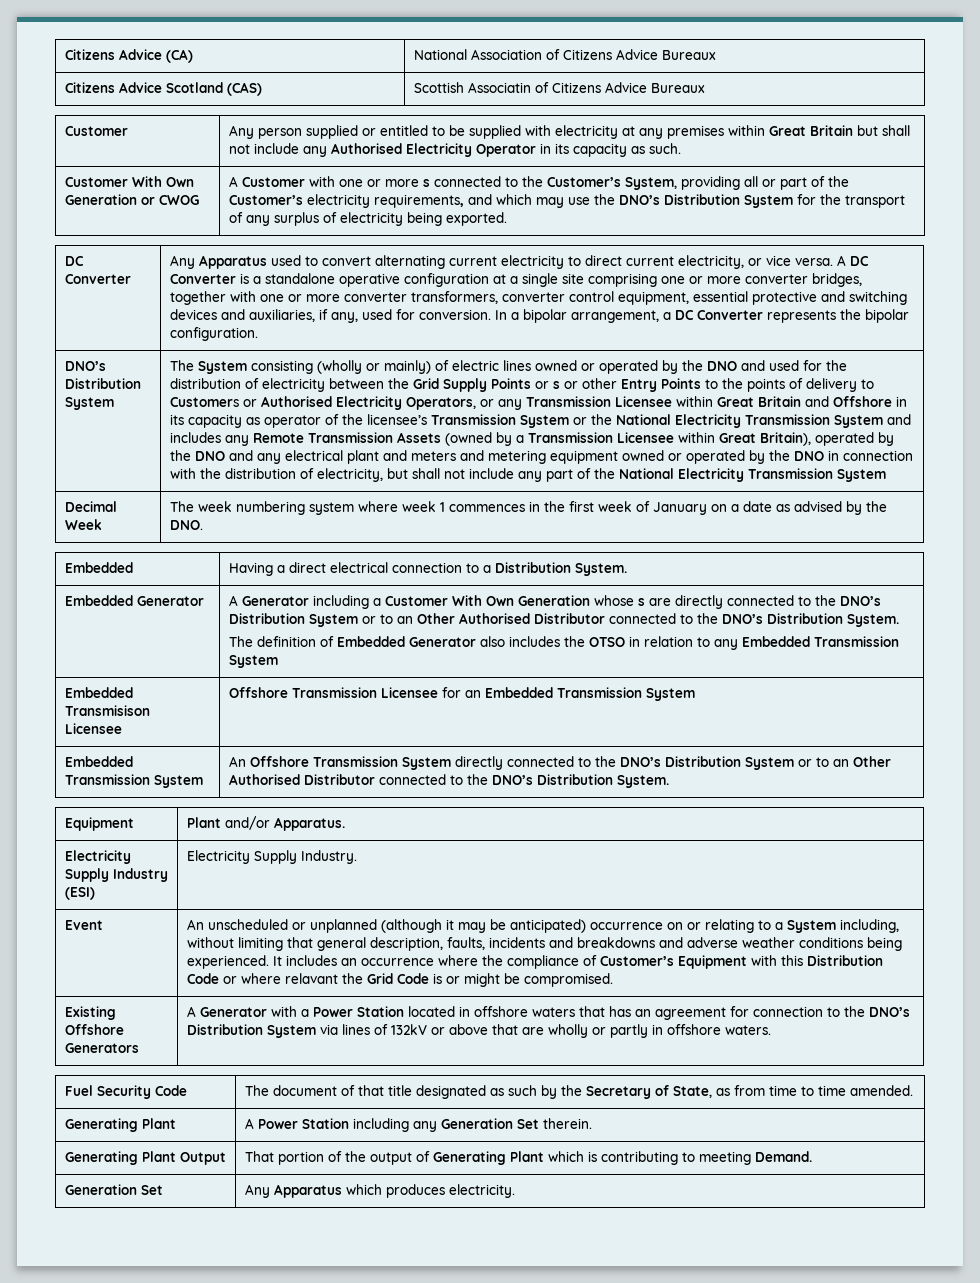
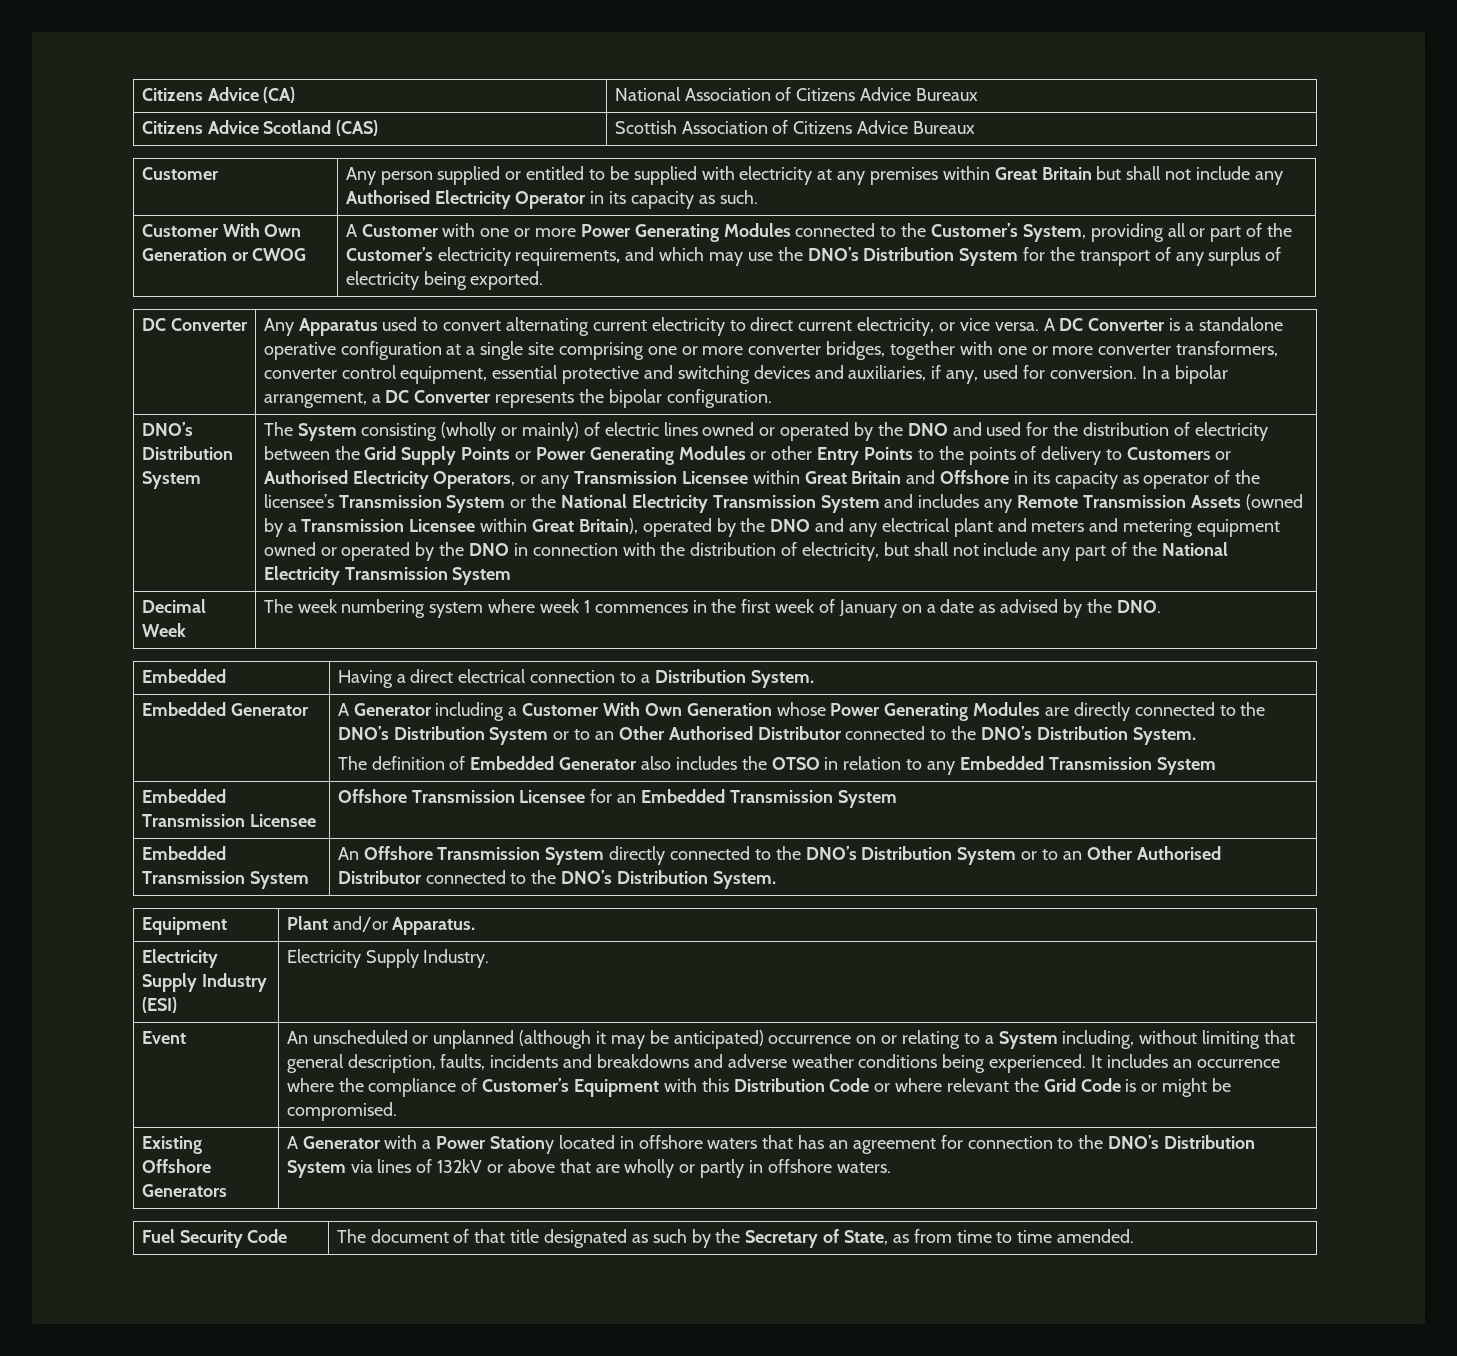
[467,82,531,93] Associatin -> [681,121,768,134] Association
[422,179,430,187] s -> [580,223,791,242] Power Generating Modules
[552,381,560,389] s -> [535,446,746,465] Power Generating Modules
[637,598,645,606] s -> [830,702,1041,721] Power Generating Modules
[64,705,150,716] Transmisison -> [141,814,245,827] Transmission
[284,973,338,984] relavant -> [947,1078,1010,1092] relevant
[356,1006,404,1017] Station -> [489,1136,554,1154] Stationy
[64,1118,176,1132] [244,1118,592,1132] [64,1151,226,1165] [244,1151,812,1165] [64,1184,163,1195] [244,1184,515,1198] // Generating Plant | A Power Station including any Generation Set therein. // Generating Plant Output | That portion of the output of Generating Plant which is contributing to meeting Demand. // Generation Set | Any Apparatus which produces electricity. -> (1135, 1236) none

